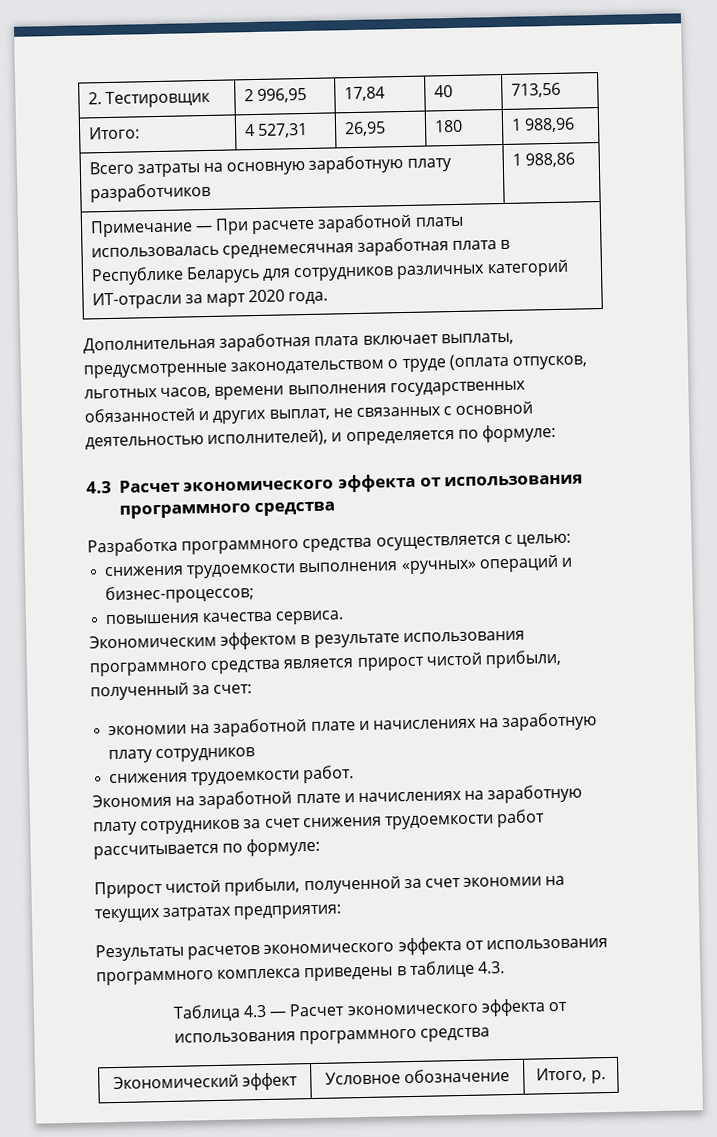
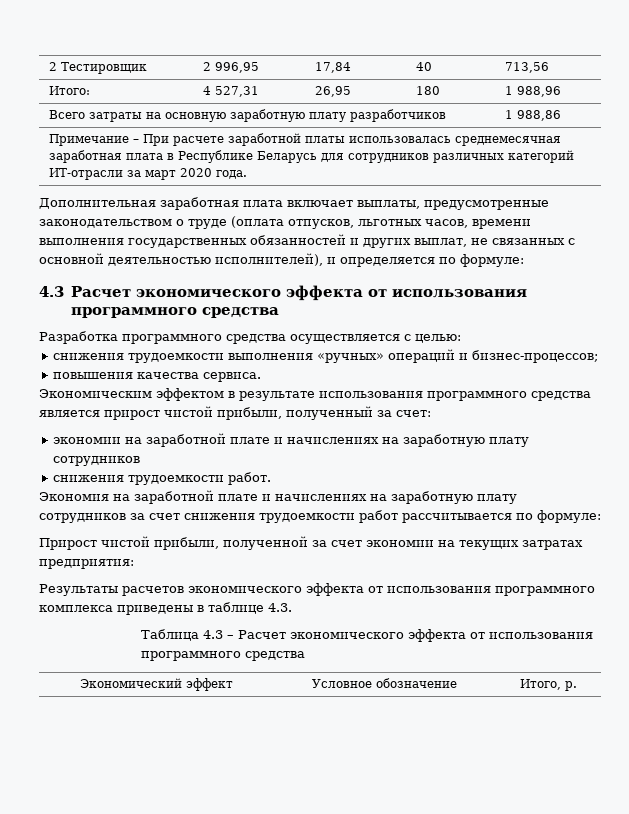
[87,92,102,105] 2. -> [48,62,57,71] 2
[195,225,213,232] — -> [132,139,139,143] –
[269,1011,288,1017] — -> [226,635,234,639] –

